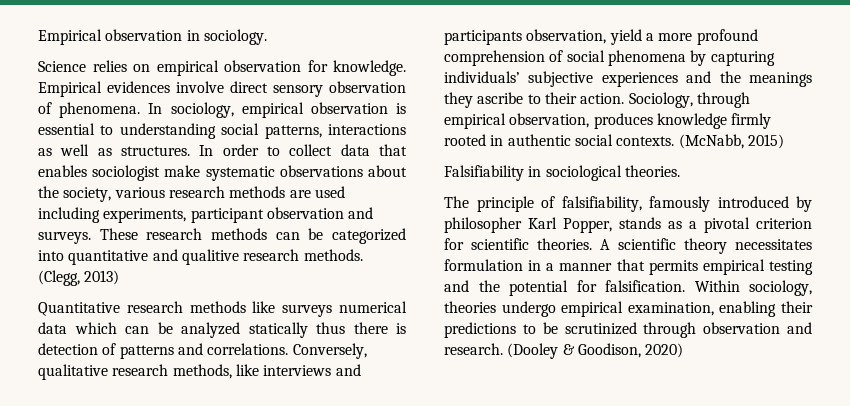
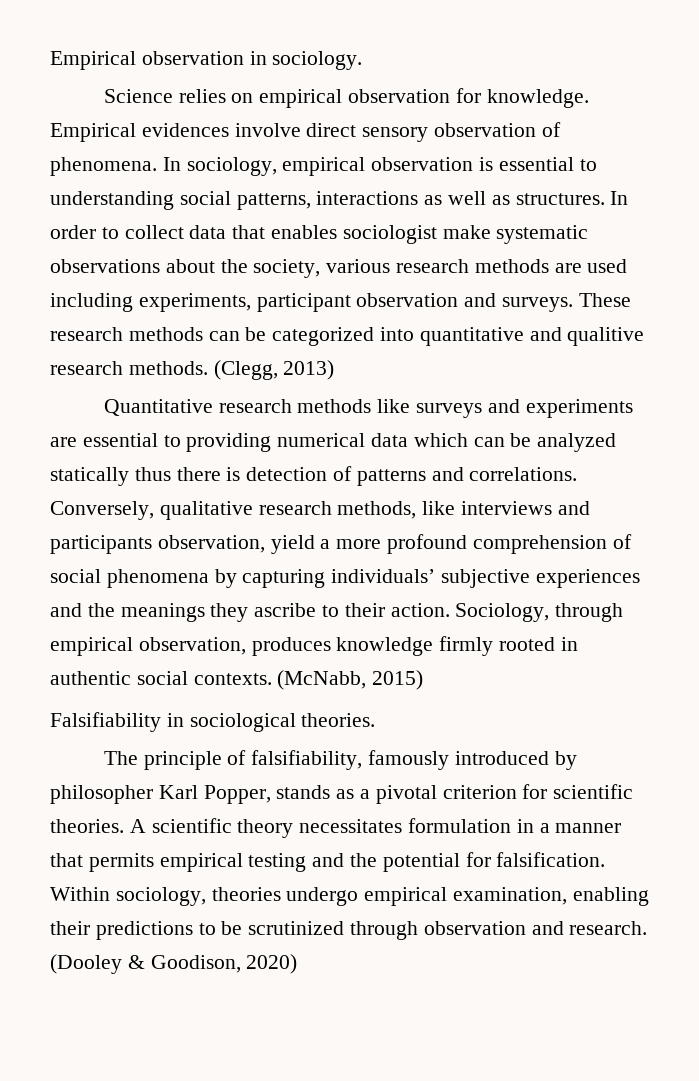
(333, 310) none -> [487,399,633,418] [50,433,272,452] and experiments are essential to providing

